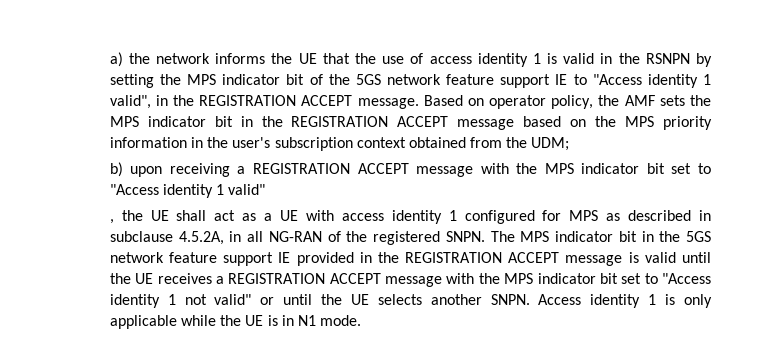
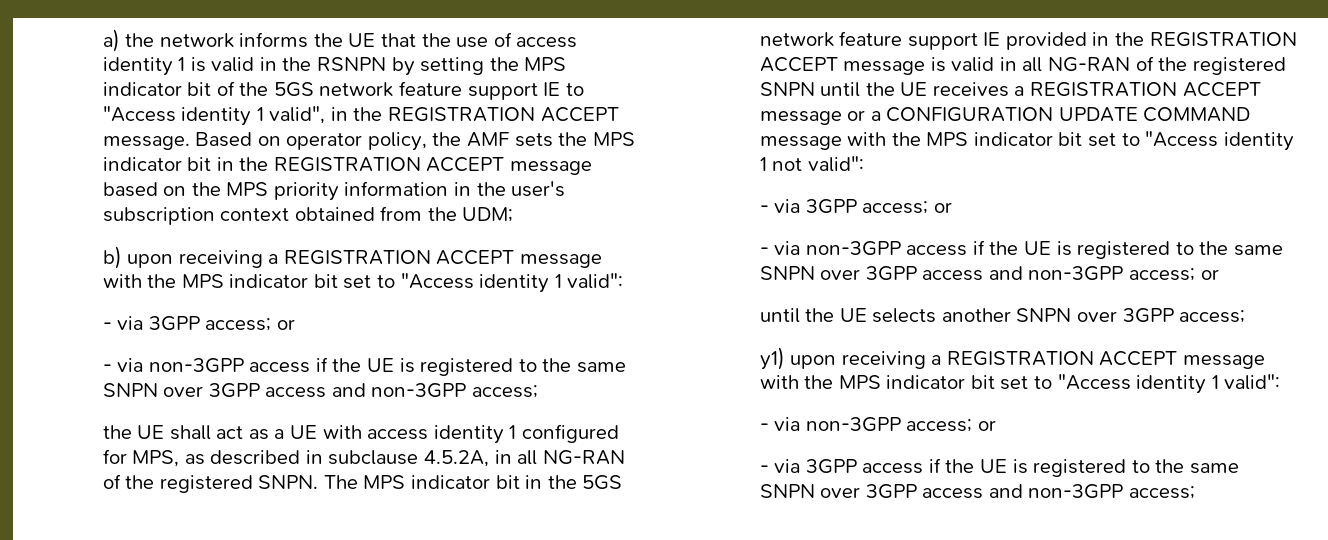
[228,184,266,195] [109,219,114,224] valid" // , -> [567,273,624,289] [102,316,295,331] [102,357,626,376] [102,383,538,398] valid": // - via 3GPP access; or // - via non-3GPP access if the UE is registered to the same SNPN over 3GPP access and non-3GPP access; //
[569,210,599,221] MPS -> [132,450,180,467] MPS,
(676, 257) none -> [999,56,1286,75] [759,82,815,96] in all NG-RAN of the registered SNPN
(443, 281) none -> [847,107,1251,122] [759,131,1294,151] [759,156,864,172] [759,199,952,214] [759,240,1283,259] [759,266,1219,281] [759,308,1246,323] [759,347,1265,370] or a CONFIGURATION UPDATE COMMAND message with the MPS indicator bit set to "Access identity 1 not valid": // - via 3GPP access; or // - via non-3GPP access if the UE is registered to the same SNPN over 3GPP access and non-3GPP access; or // until the UE selects another SNPN over 3GPP access; // y1) upon receiving a REGISTRATION ACCEPT message
[184,294,713,308] [109,315,362,329] not valid" or until the UE selects another SNPN. Access identity 1 is only applicable while the UE is in N1 mode. -> [1224,374,1281,390] [759,417,996,432] [759,458,1239,477] [759,484,1195,499] valid": // - via non-3GPP access; or // - via 3GPP access if the UE is registered to the same SNPN over 3GPP access and non-3GPP access;

